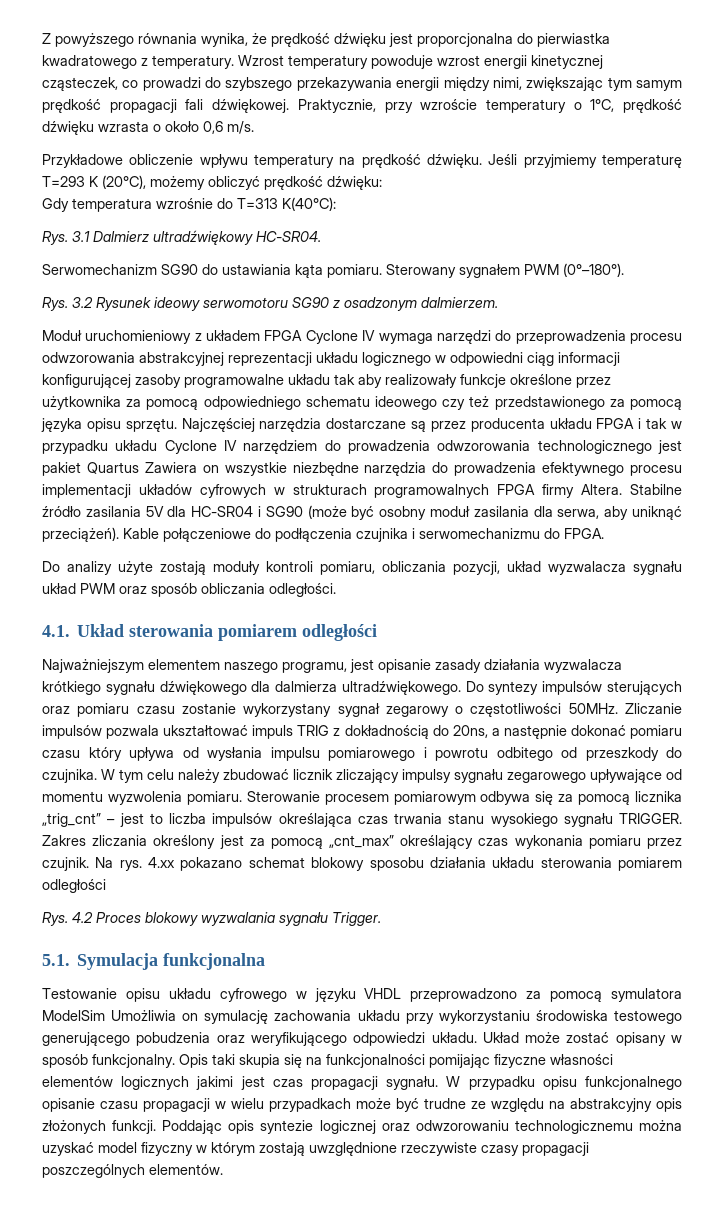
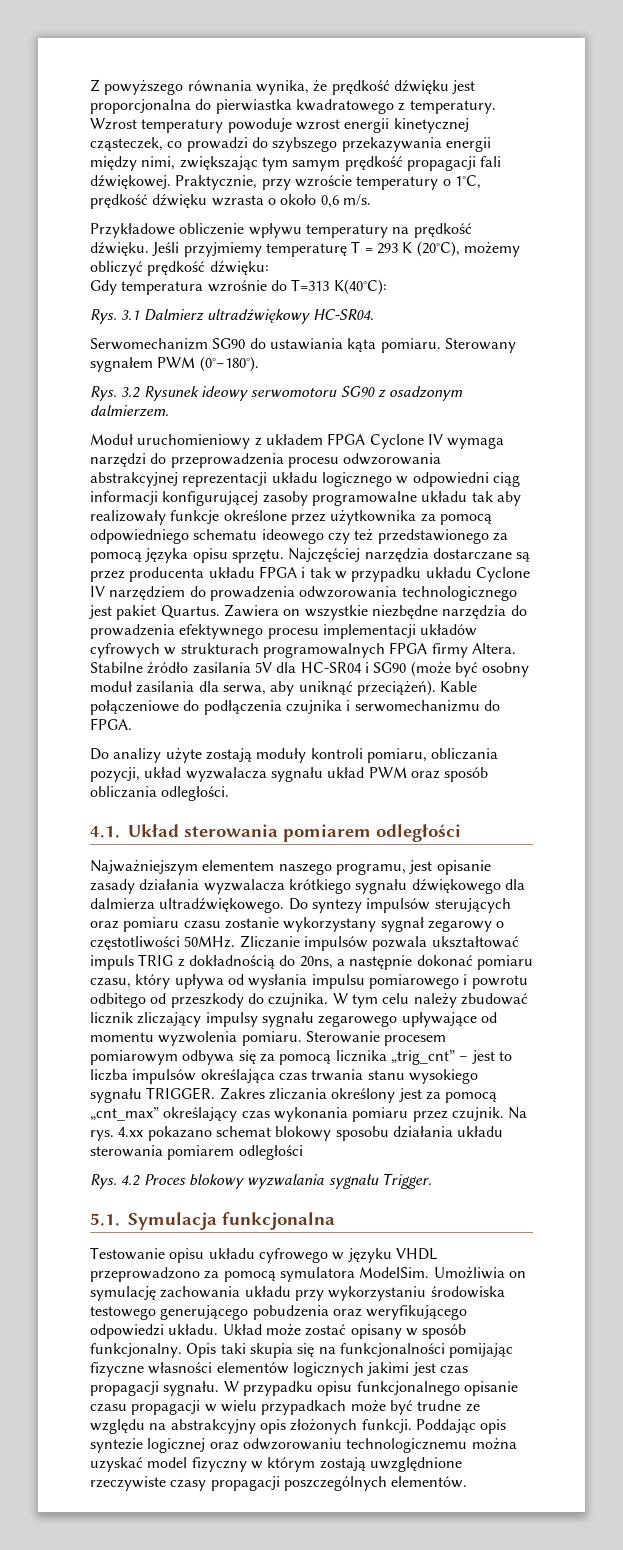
[42,176,85,187] T=293 -> [351,241,398,254] T = 293
[86,462,139,474] Quartus -> [160,605,220,619] Quartus.
[42,750,80,758] czasu -> [90,977,131,988] czasu,
[42,1010,105,1021] ModelSim -> [359,1267,430,1278] ModelSim.

